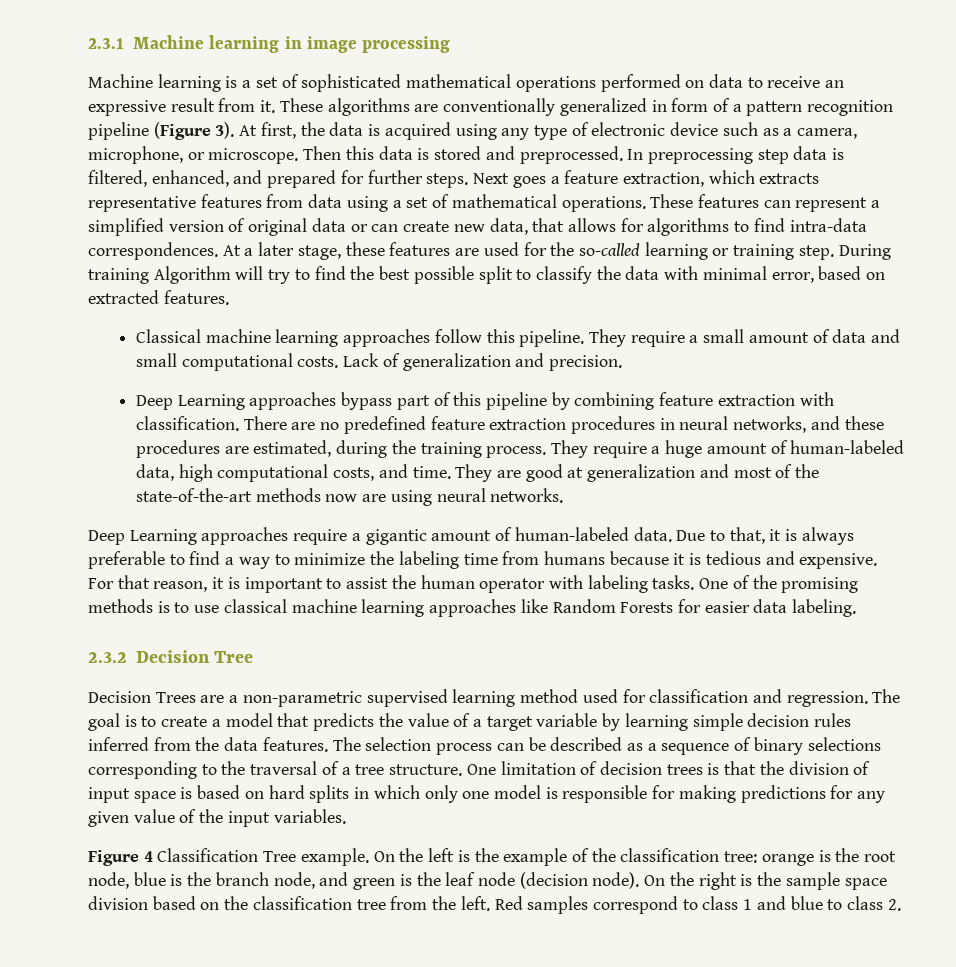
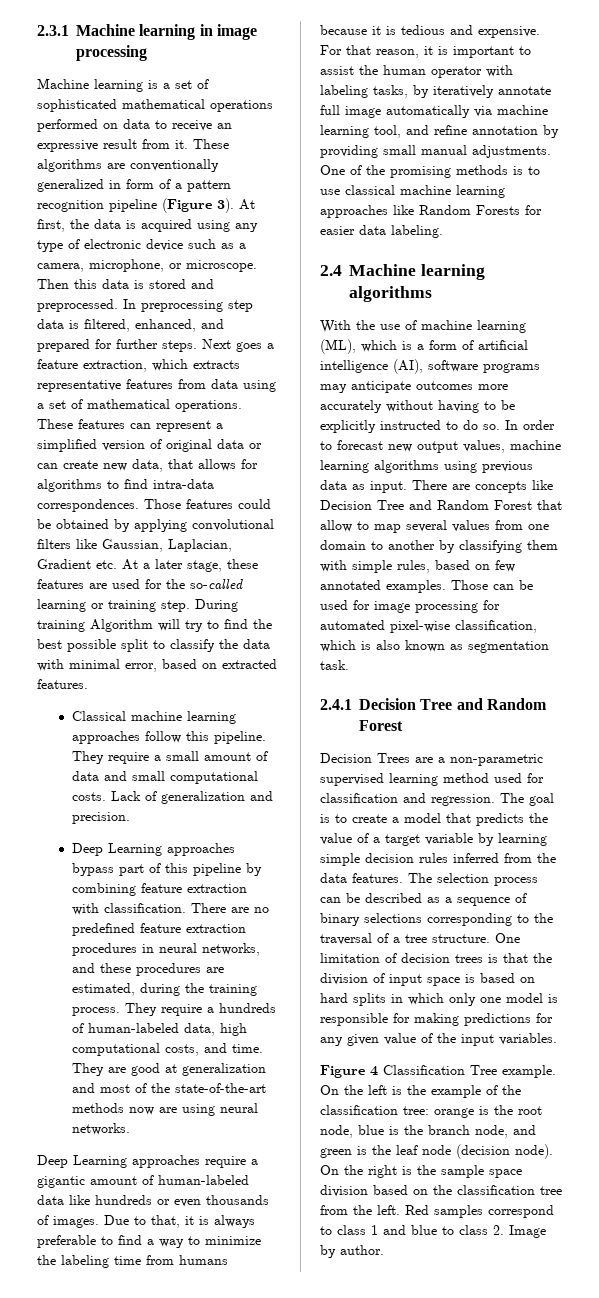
(218, 251) none -> [144,499,271,509] [37,519,274,532] [37,539,232,552] [37,559,117,569] Those features could be obtained by applying convolutional filters like Gaussian, Laplacian, Gradient etc.
[665,440,767,458] huge amount -> [219,1003,277,1013] hundreds
[633,527,672,542] data. -> [37,1195,269,1207] [37,1215,99,1228] data like hundreds or even thousands of images.
[652,575,695,590] tasks. -> [373,85,551,98] [320,105,548,118] [320,125,559,138] [320,145,551,158] tasks, by iteratively annotate full image automatically via machine learning tool, and refine annotation by providing small manual adjustments.
[88,650,254,663] 2.3.2 Decision Tree -> [320,264,485,280] [349,286,432,302] [320,320,526,333] [320,339,528,354] [320,359,540,374] [320,381,508,393] [320,400,515,413] [320,420,555,433] [320,440,561,453] [320,460,533,473] [320,480,553,493] [320,500,562,510] [320,520,549,533] [320,540,558,553] [320,560,515,573] [320,580,533,593] [320,600,500,613] [320,620,537,633] [320,640,549,653] [320,660,349,670] [320,698,547,710] [359,720,403,731] 2.4 Machine learning algorithms // With the use of machine learning (ML), which is a form of artificial intelligence (AI), software programs may anticipate outcomes more accurately without having to be explicitly instructed to do so. In order to forecast new output values, machine learning algorithms using previous data as input. There are concepts like Decision Tree and Random Forest that allow to map several values from one domain to another by classifying them with simple rules, based on few annotated examples. Those can be used for image processing for automated pixel-wise classification, which is also known as segmentation task. // 2.4.1 Decision Tree and Random Forest
(901, 905) none -> [509,1225,546,1238] [320,1245,384,1258] Image by author.

